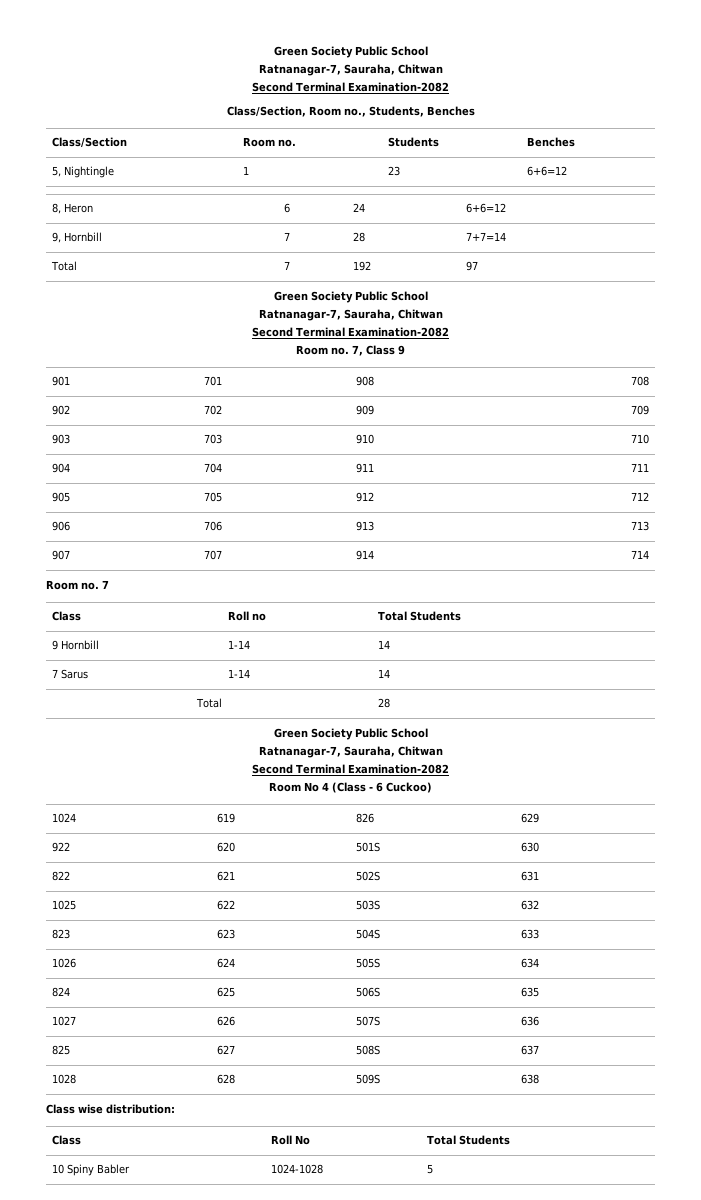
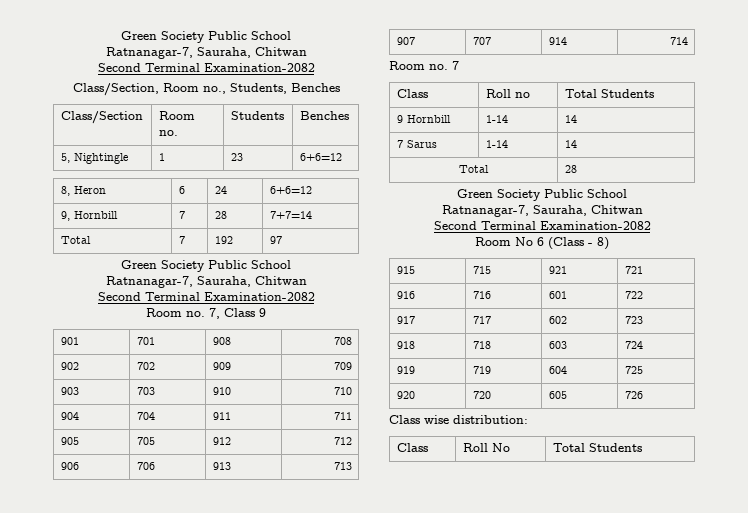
[322,782,329,791] 4 -> [537,237,544,246] 6
[376,782,432,793] [51,813,76,823] [216,813,235,823] [355,813,374,823] [520,813,539,823] [51,842,70,852] [216,842,235,852] [355,842,380,852] [520,842,539,852] [51,871,70,881] [216,871,235,881] [355,871,380,881] [520,871,539,881] [51,900,76,910] [216,900,235,910] [355,900,380,910] [520,900,539,910] [51,929,70,939] [216,929,235,939] [355,929,380,939] [520,929,539,939] [51,958,76,968] [216,958,235,968] [355,958,380,968] [520,958,539,968] [51,987,70,997] [216,987,235,997] [355,987,380,997] [520,987,539,997] [51,1016,76,1026] [216,1016,235,1026] [355,1016,380,1026] [520,1016,539,1026] [51,1045,70,1055] [216,1045,235,1055] [355,1045,380,1055] [520,1045,539,1055] [51,1074,76,1084] [216,1074,235,1084] [355,1074,380,1084] [520,1074,539,1084] 6 Cuckoo) // 1024 | 619 | 826 | 629 // 922 | 620 | 501S | 630 // 822 | 621 | 502S | 631 // 1025 | 622 | 503S | 632 // 823 | 623 | 504S | 633 // 1026 | 624 | 505S | 634 // 824 | 625 | 506S | 635 // 1027 | 626 | 507S | 636 // 825 | 627 | 508S | 637 // 1028 | 628 | 509S | 638 -> [597,237,609,250] [396,266,415,274] [472,266,491,274] [548,266,567,274] [624,266,643,274] [396,291,415,299] [472,291,491,299] [548,291,567,299] [624,291,643,299] [396,316,415,324] [472,316,491,324] [548,316,567,324] [624,316,643,324] [396,341,415,349] [472,341,491,349] [548,341,567,349] [624,341,643,349] [396,366,415,374] [472,366,491,374] [548,366,567,374] [624,366,643,374] [396,391,415,399] [472,391,491,399] [548,391,567,399] [624,391,643,399] 8) // 915 | 715 | 921 | 721 // 916 | 716 | 601 | 722 // 917 | 717 | 602 | 723 // 918 | 718 | 603 | 724 // 919 | 719 | 604 | 725 // 920 | 720 | 605 | 726
[51,1164,130,1176] [270,1164,323,1174] [426,1164,433,1174] // 10 Spiny Babler | 1024-1028 | 5 -> (642, 447) none

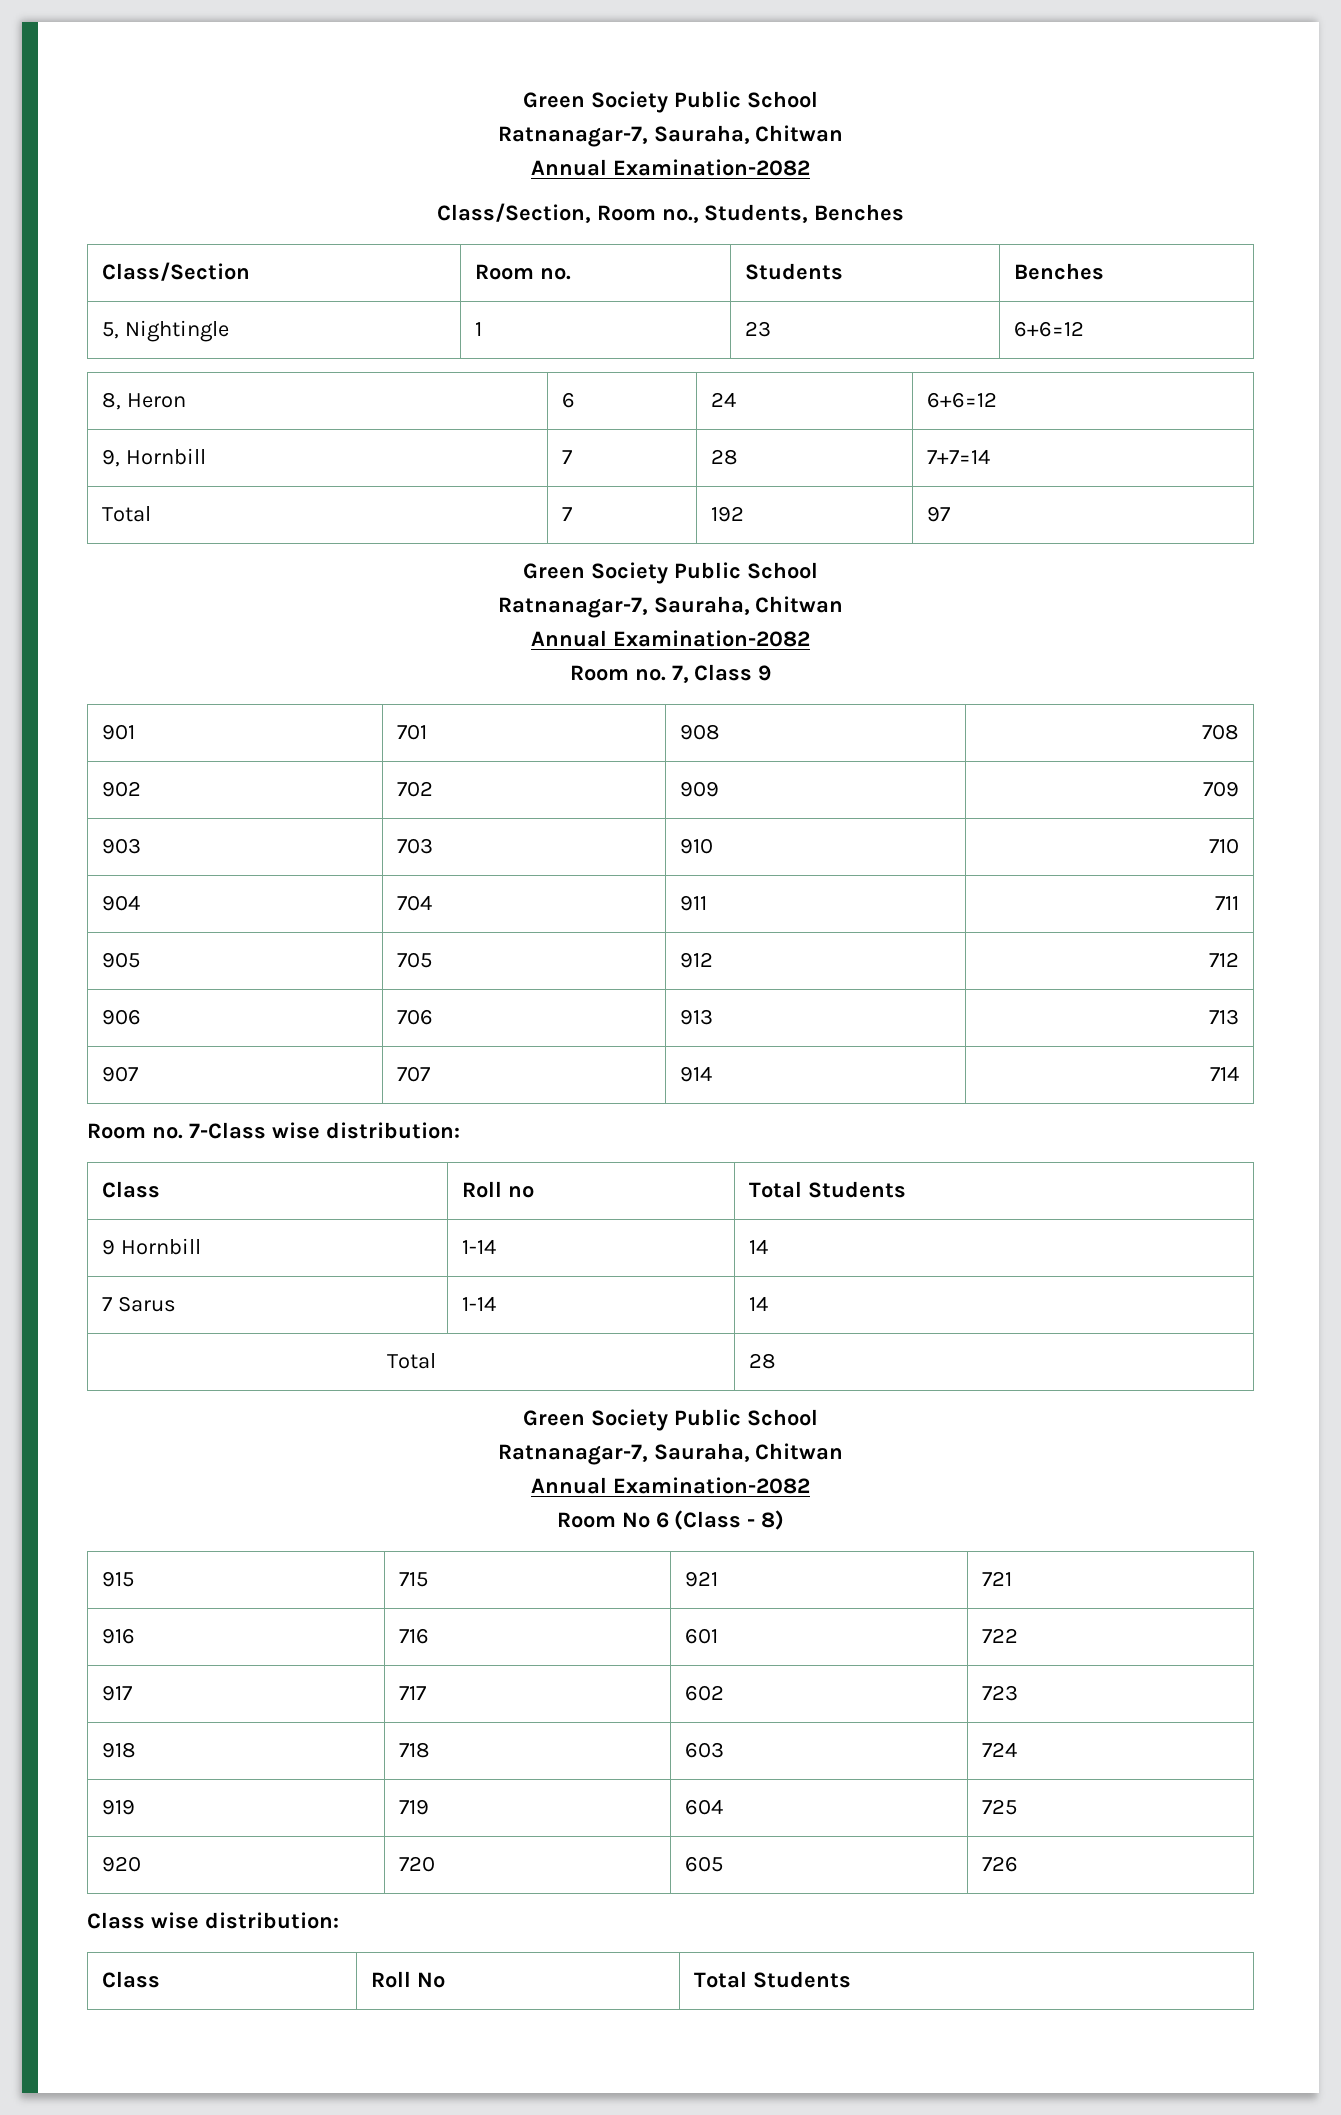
[121,31,291,43] [105,47,307,59] [97,63,200,72] Green Society Public School // Ratnanagar-7, Sauraha, Chitwan // Second Terminal -> [523,91,818,113] [497,125,844,147] [531,159,608,176] Green Society Public School // Ratnanagar-7, Sauraha, Chitwan // Annual
[97,292,200,301] Second Terminal -> [531,630,608,647] Annual
[452,61,459,70] 7 -> [188,1122,460,1139] 7-Class wise distribution:
[433,221,536,230] Second Terminal -> [531,1477,608,1494] Annual

